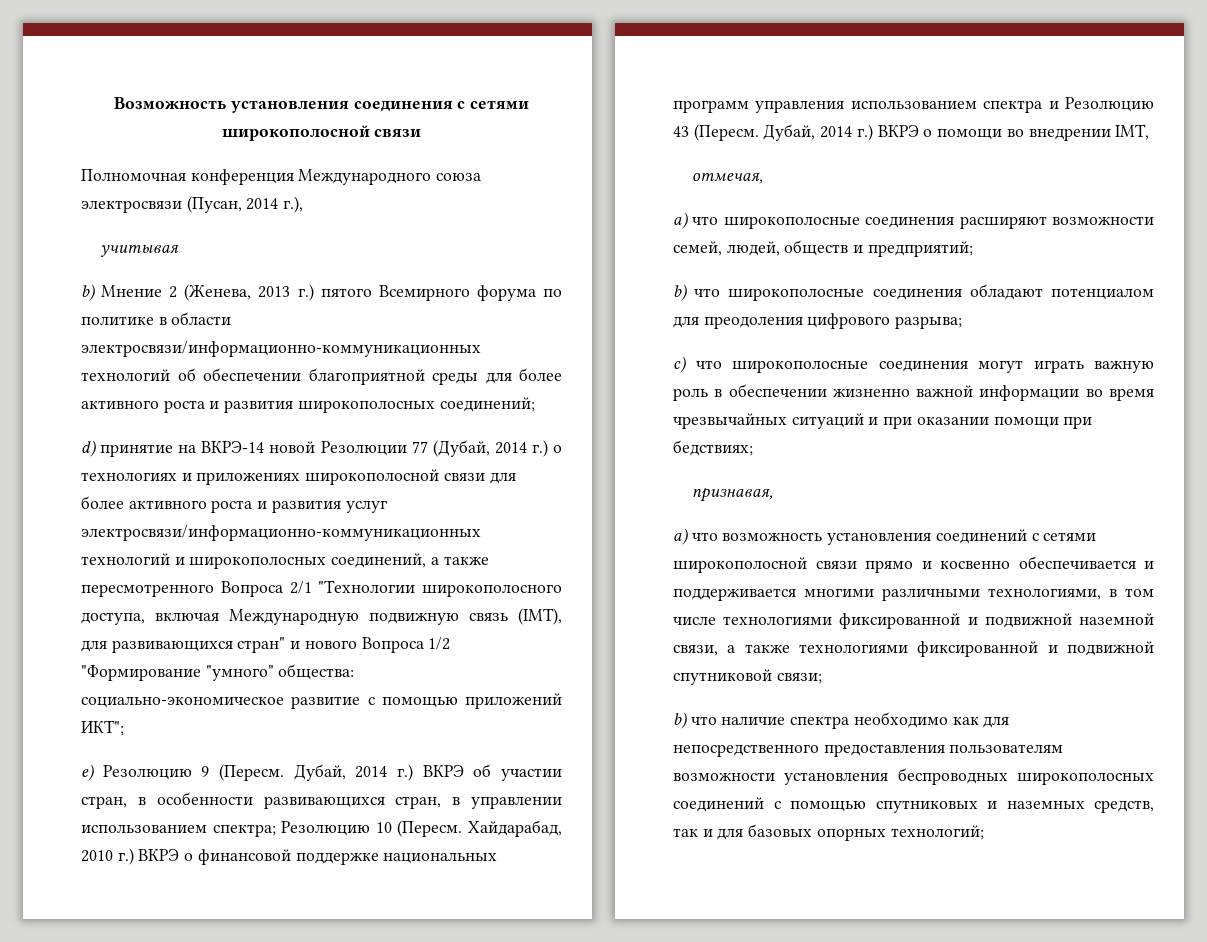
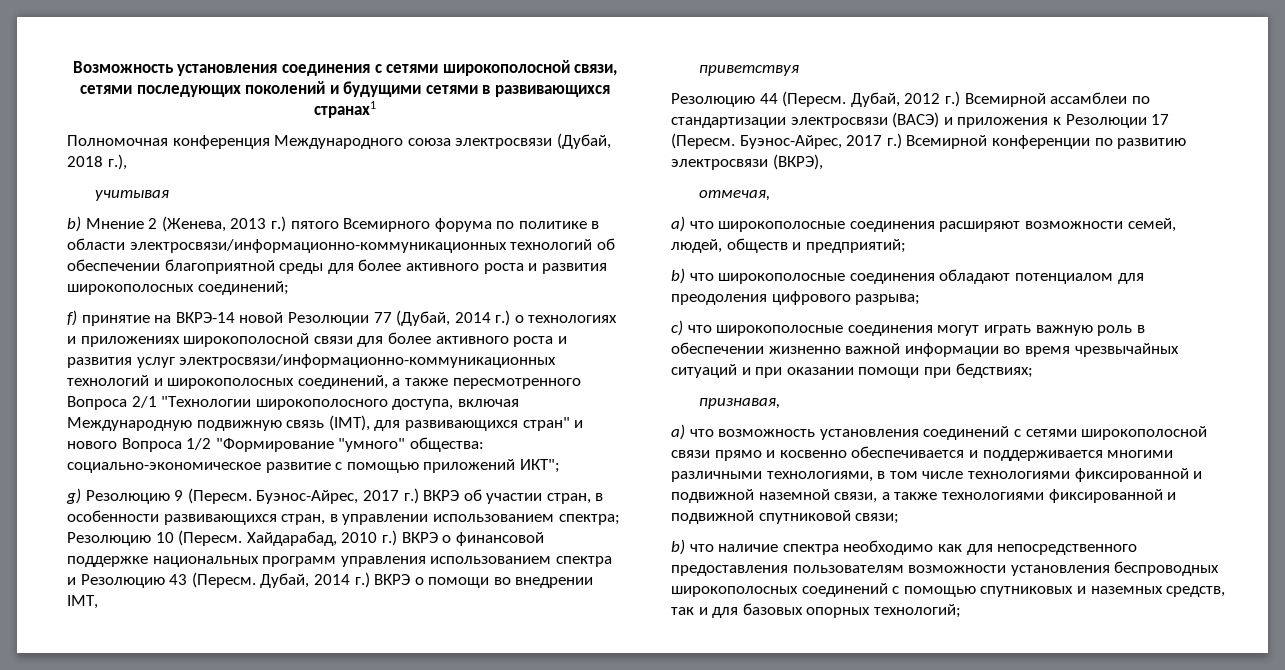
[374,129,422,137] связи -> [574,64,618,76] [79,81,611,97] [314,101,376,118] связи, сетями последующих поколений и будущими сетями в развивающихся странах1
[186,196,279,213] (Пусан, 2014 -> [556,133,611,149] [67,156,103,167] (Дубай, 2018
[81,440,96,457] d) -> [67,310,77,326] f)
[81,764,94,781] e) -> [66,488,81,504] g)
[293,764,388,781] Дубай, 2014 -> [256,490,399,504] Буэнос-Айрес, 2017
(1150, 132) none -> [699,65,800,76] [671,91,1150,107] [671,112,1170,128] [671,133,1187,149] [671,154,823,170] // приветствуя // Резолюцию 44 (Пересм. Дубай, 2012 г.) Всемирной ассамблеи по стандартизации электросвязи (ВАСЭ) и приложения к Резолюции 17 (Пересм. Буэнос-Айрес, 2017 г.) Всемирной конференции по развитию электросвязи (ВКРЭ),

